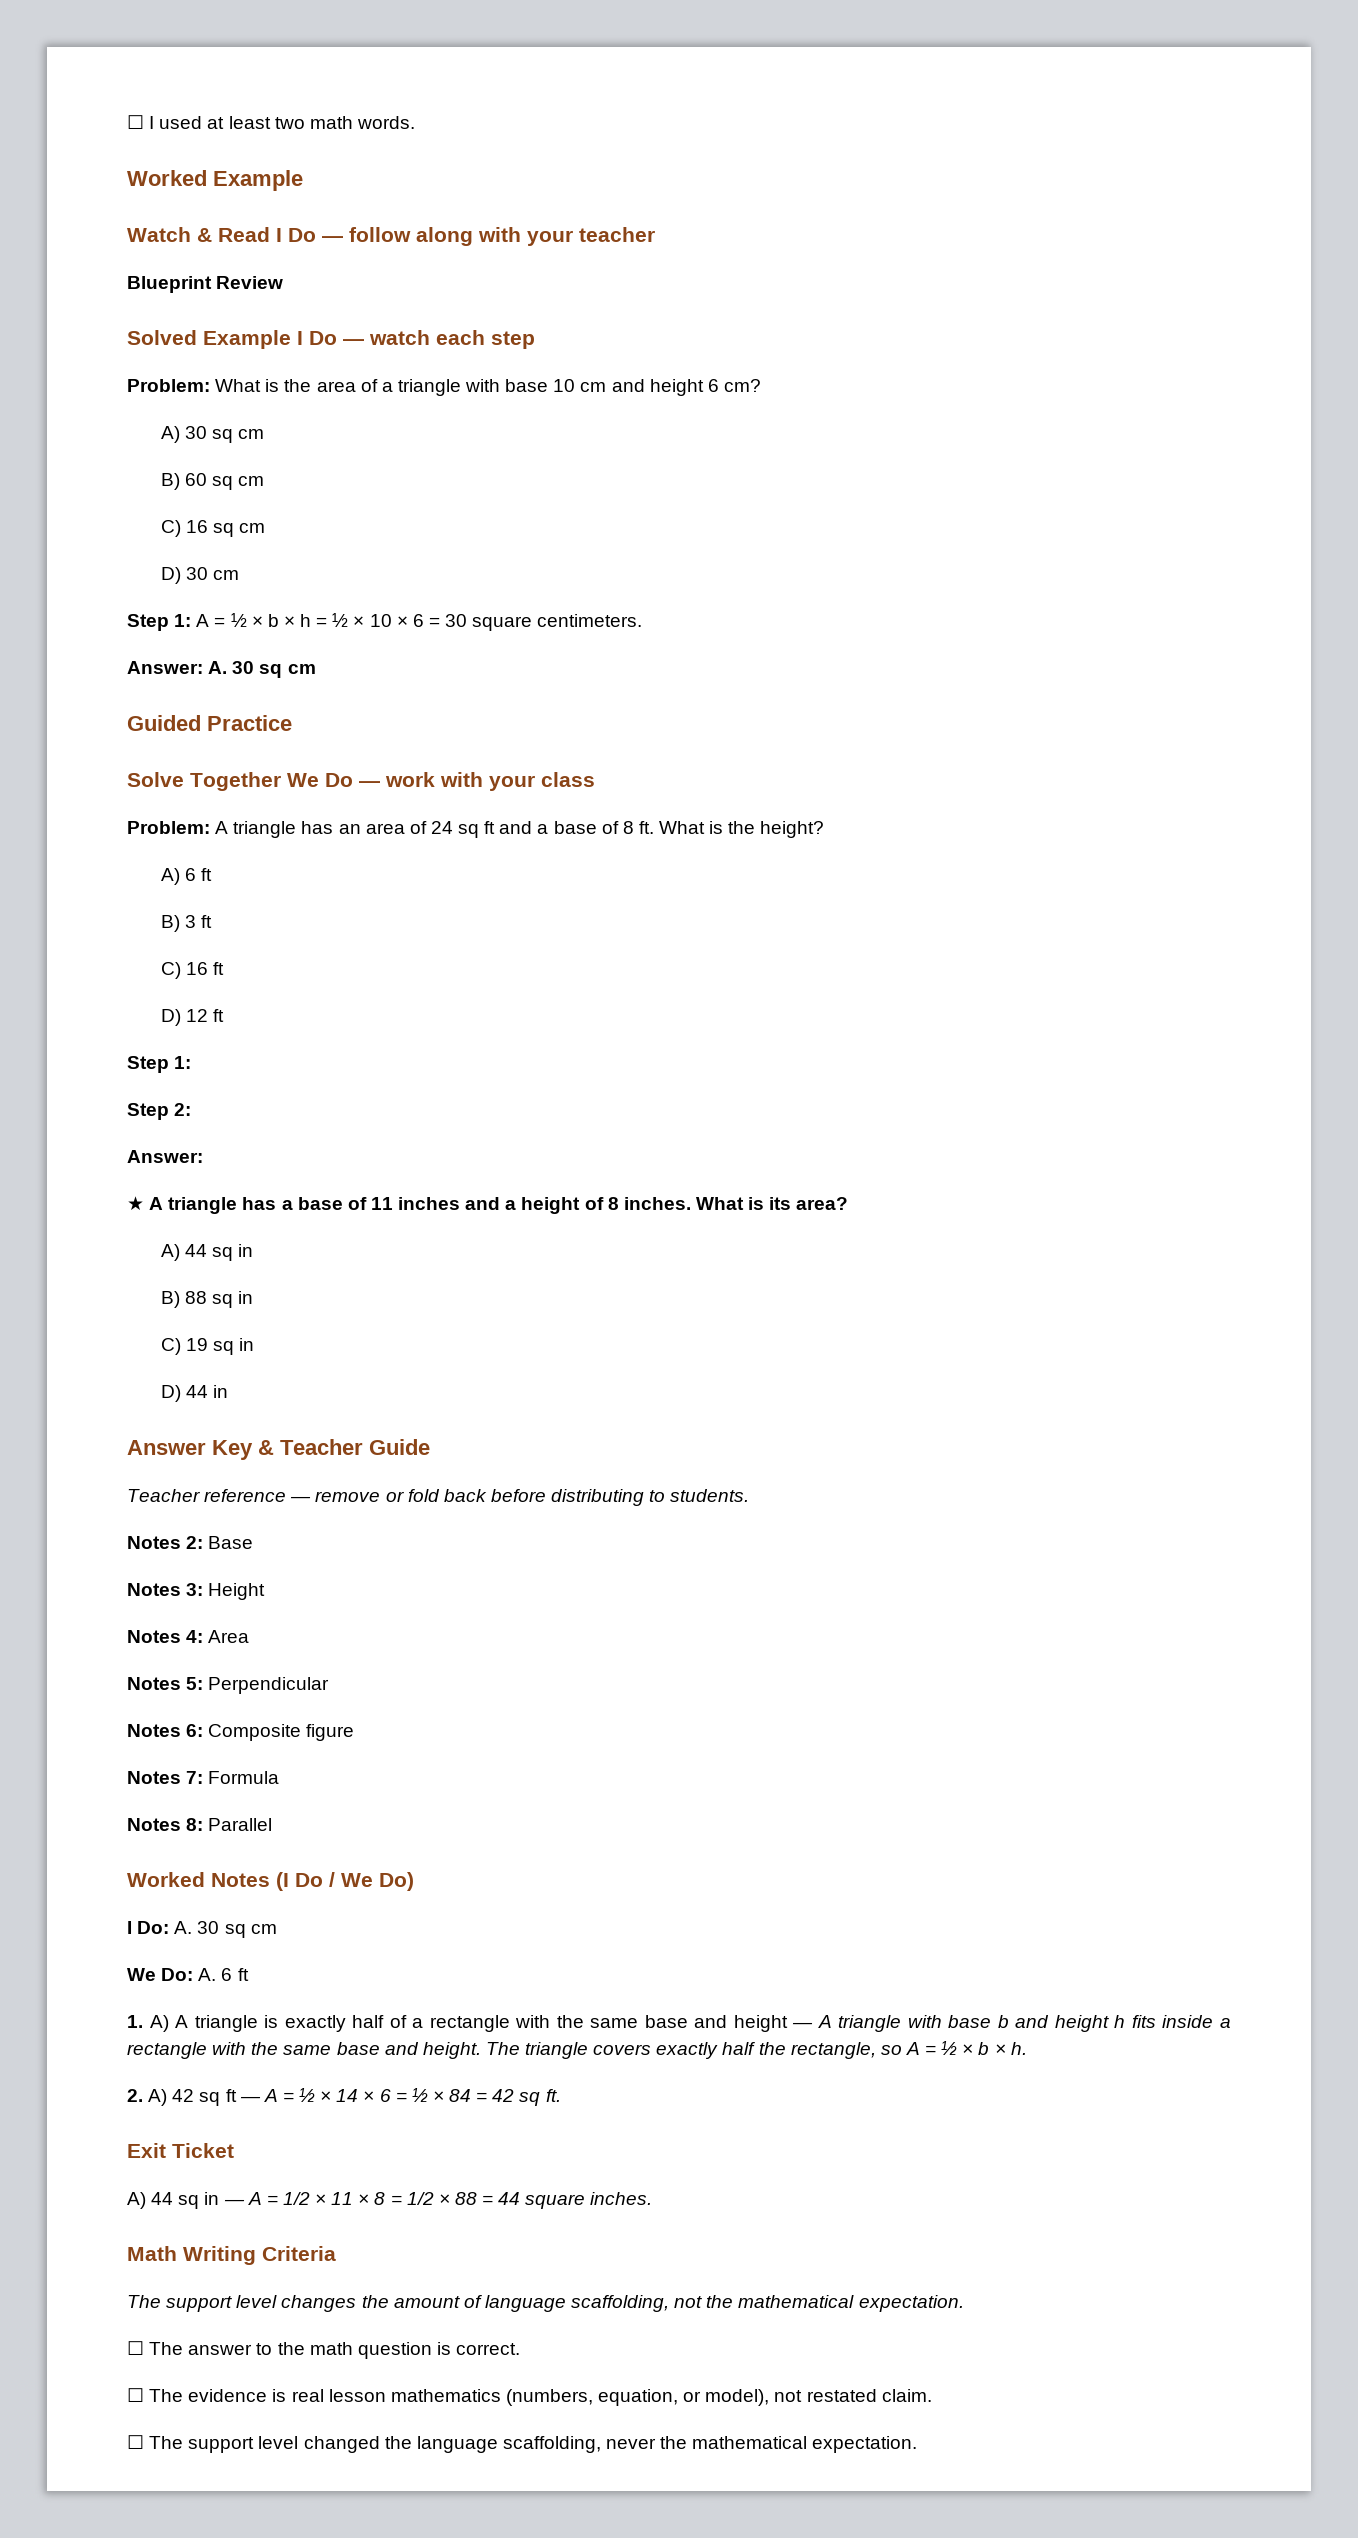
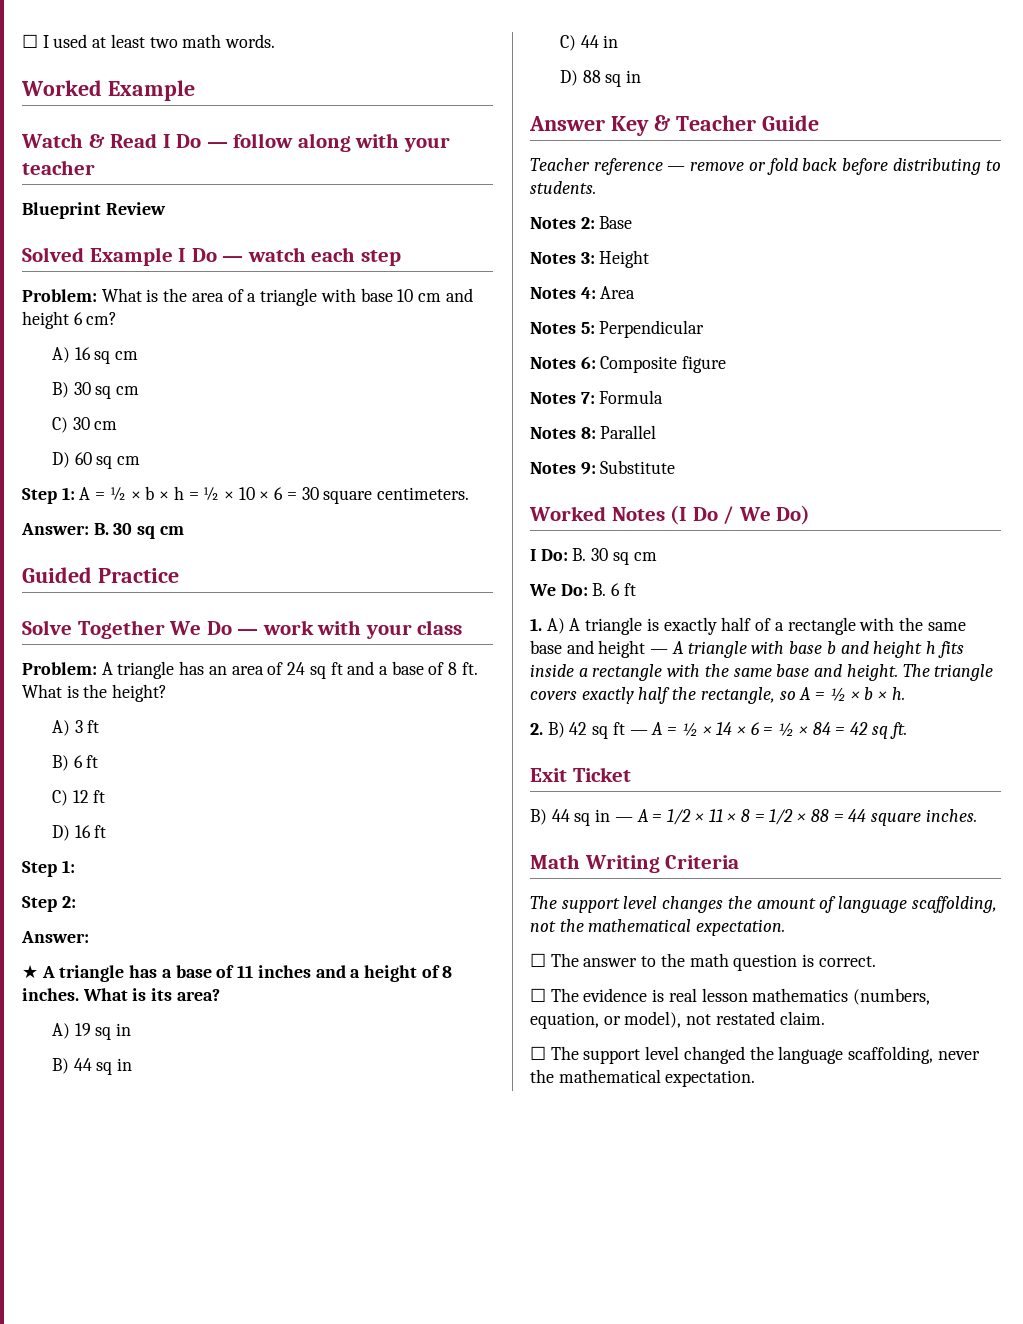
[184,426,265,443] [160,473,265,490] [160,520,234,537] 30 sq cm // B) 60 sq cm // C) 16 sq -> [74,347,139,364] [51,382,140,399] [51,417,90,433] 16 sq cm // B) 30 sq cm // C) 30
[185,567,208,580] 30 -> [74,452,113,469] 60 sq
[208,661,228,674] A. -> [93,523,109,535] B.
[184,868,212,881] [160,915,212,932] [160,962,208,979] 6 ft // B) 3 ft // C) 16 -> [74,720,100,733] [51,755,99,771] [51,790,89,806] 3 ft // B) 6 ft // C) 12
[185,1009,208,1022] 12 -> [74,825,91,838] 16
[184,1244,254,1261] [160,1291,254,1308] [160,1338,234,1355] 44 sq in // B) 88 sq in // C) 19 sq -> [74,1023,132,1040] [51,1058,133,1075] [559,35,599,51] 19 sq in // B) 44 sq in // C) 44
[185,1385,208,1398] 44 -> [582,70,622,87] 88 sq
(273, 1824) none -> [530,460,676,475] // Notes 9: Substitute
[174,1921,193,1934] A. -> [572,548,587,561] B.
[198,1968,217,1981] A. -> [592,583,607,596] B.
[148,2089,168,2106] A) -> [547,722,565,738] B)
[127,2192,146,2209] A) -> [530,809,547,825] B)

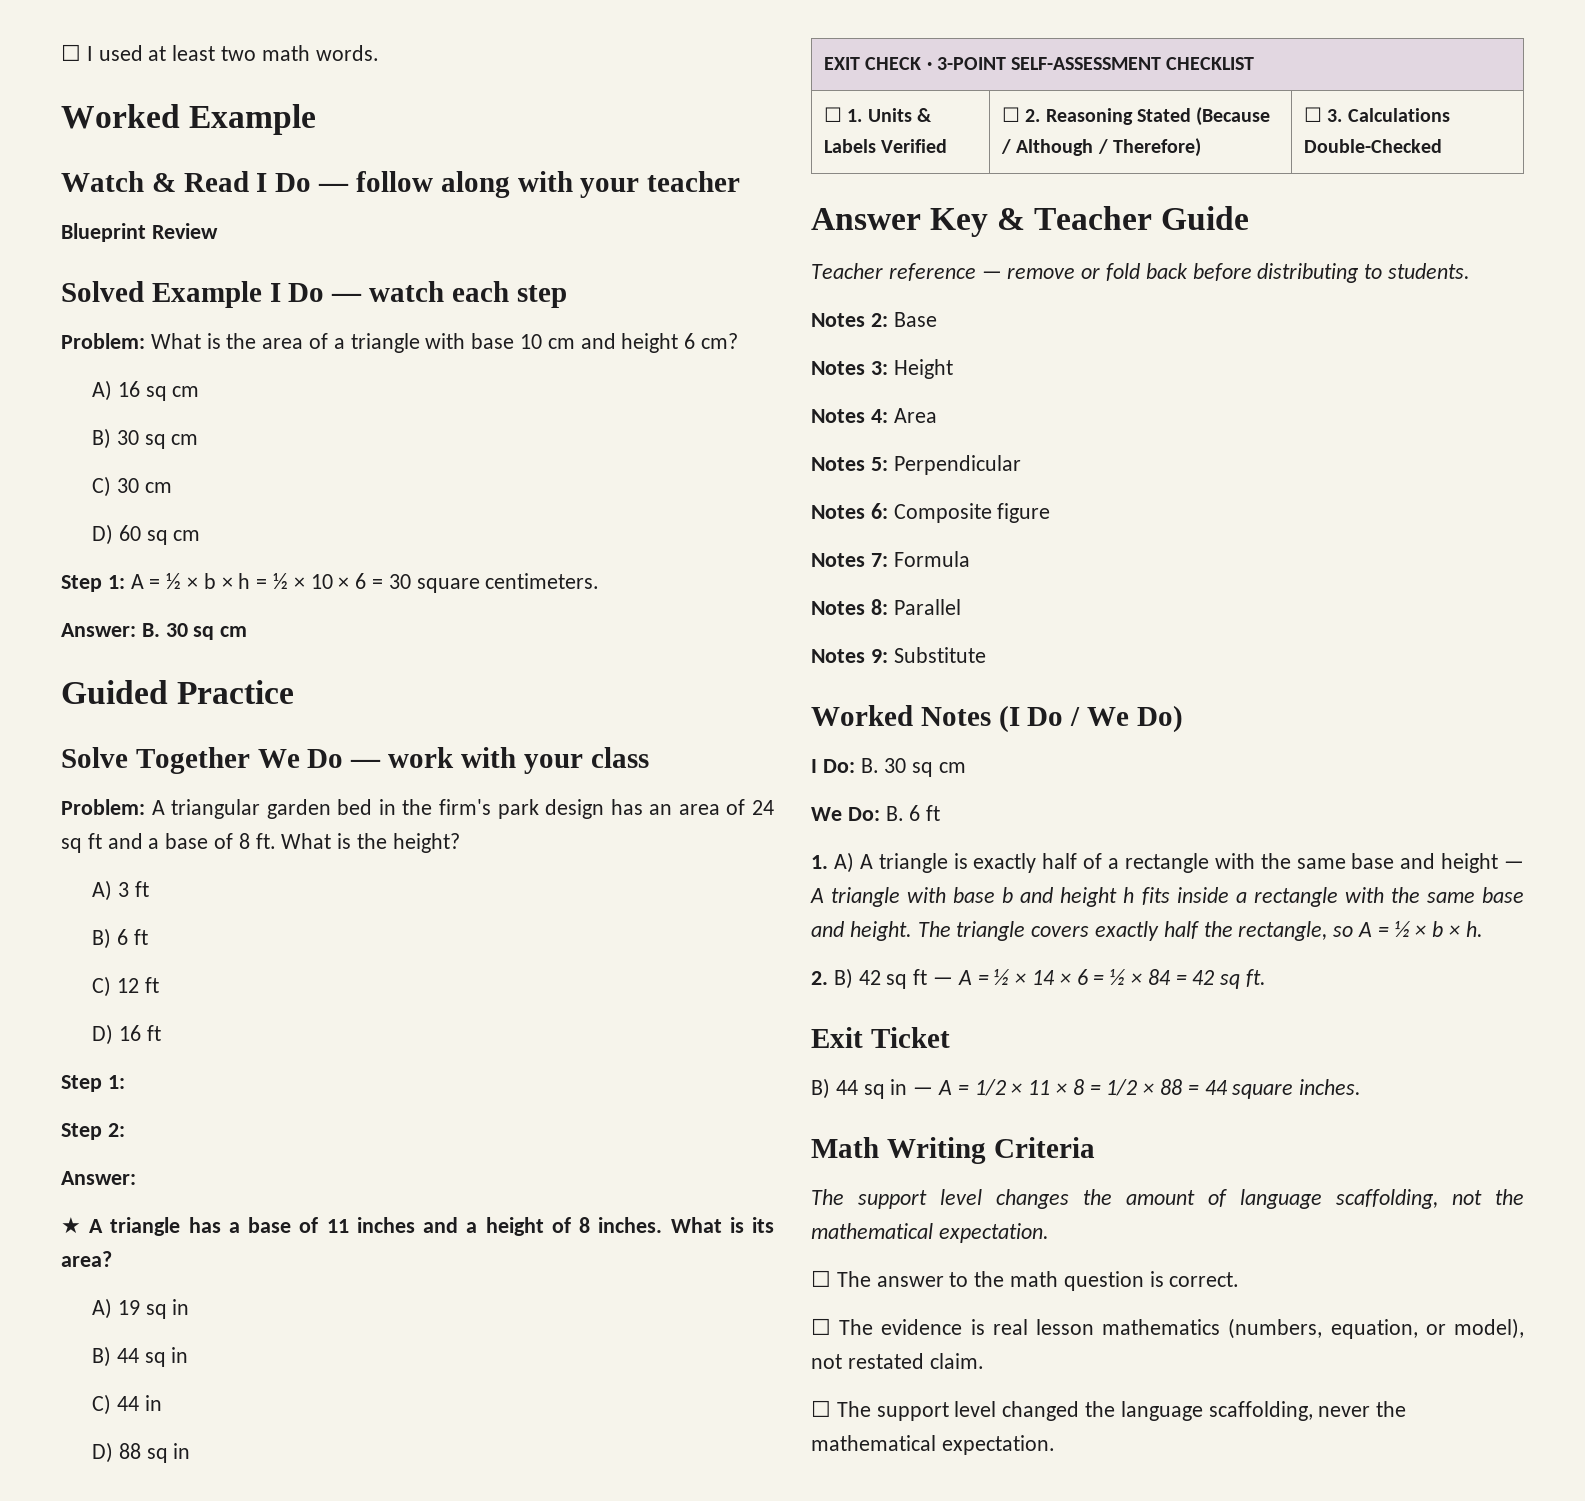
[117,661,175,679] triangle -> [171,799,605,819] triangular garden bed in the firm's park design
(642, 76) none -> [823,57,1255,70] [823,107,932,122] [823,139,948,153] [1001,107,1271,126] [1000,138,1201,157] [1303,107,1450,122] [1303,139,1442,153] // EXIT CHECK · 3-POINT SELF-ASSESSMENT CHECKLIST // ☐ 1. Units & Labels Verified | ☐ 2. Reasoning Stated (Because / Although / Therefore) | ☐ 3. Calculations Double-Checked

